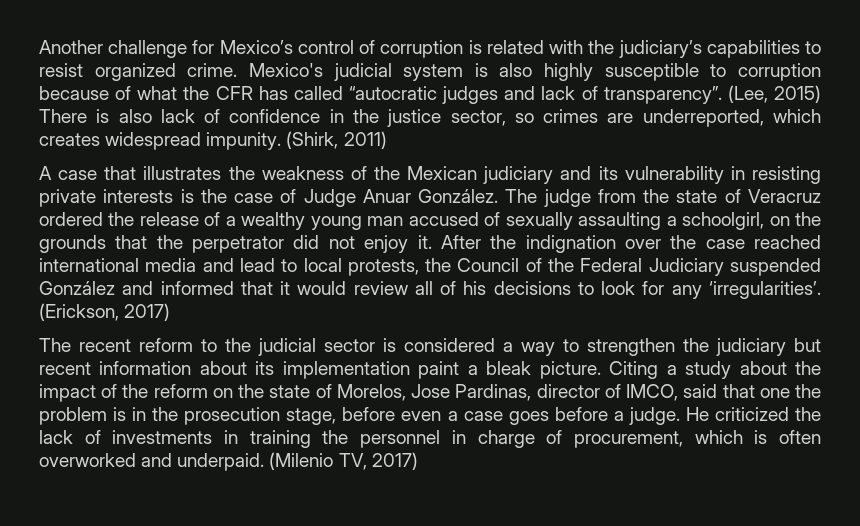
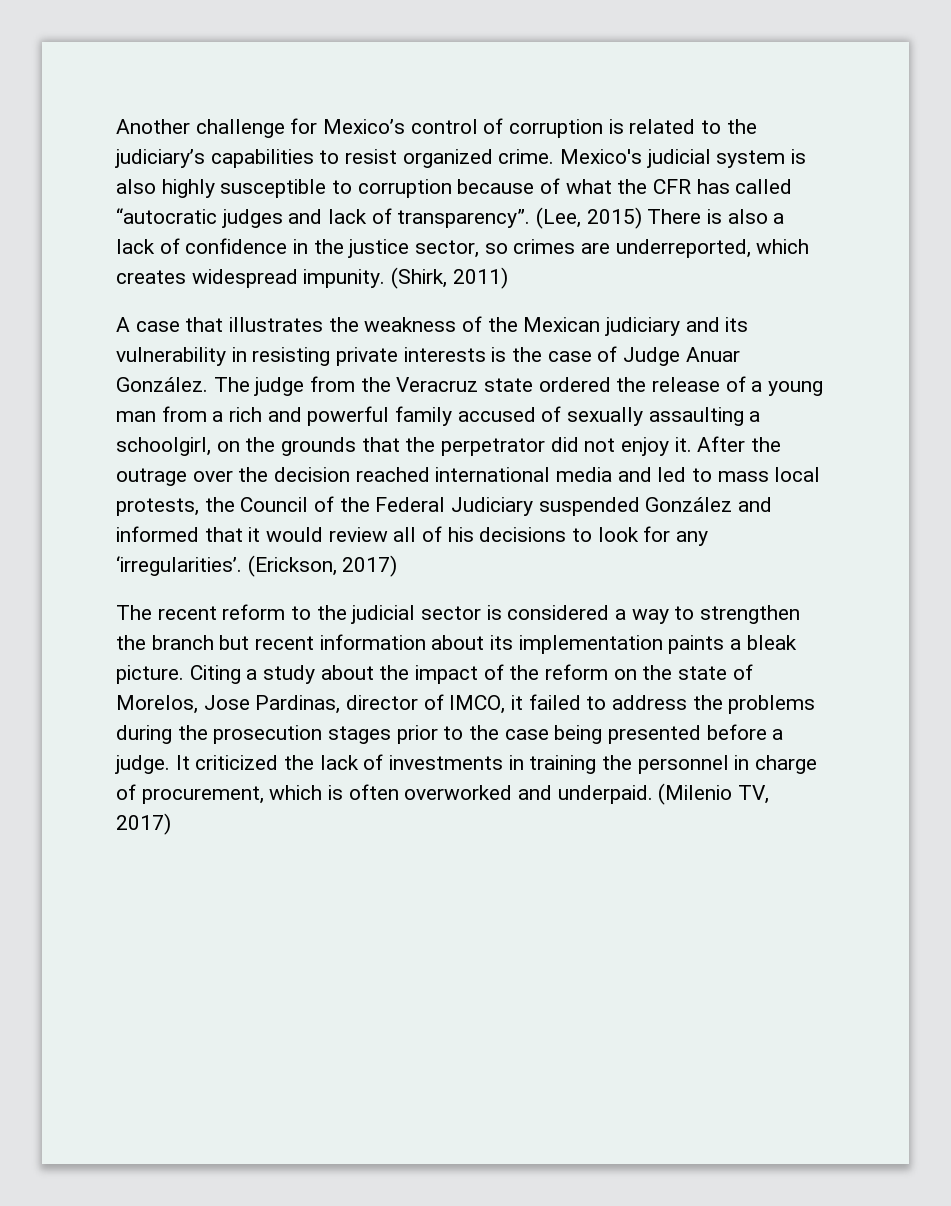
[549,40,584,54] with -> [701,120,722,134] to
(152, 116) none -> [773,213,785,224] a
[676,189,821,203] state of Veracruz -> [396,377,534,392] Veracruz state
[241,212,306,230] wealthy -> (763, 386) none
(404, 221) none -> [161,406,453,426] from a rich and powerful family
[525,235,616,253] indignation -> [116,468,187,486] outrage
[705,239,745,249] case -> [274,467,351,482] decision
[239,258,298,272] lead to -> [657,467,769,482] led to mass
[716,338,786,356] judiciary -> [151,635,214,650] branch
[418,361,460,379] paint -> [668,635,725,654] paints
[683,384,822,398] [39,407,549,425] said that one the problem is in the prosecution stage, before even a case goes -> [511,694,816,714] [116,725,702,744] it failed to address the problems during the prosecution stages prior to the case being presented
[685,407,709,421] He -> [175,755,190,770] It

